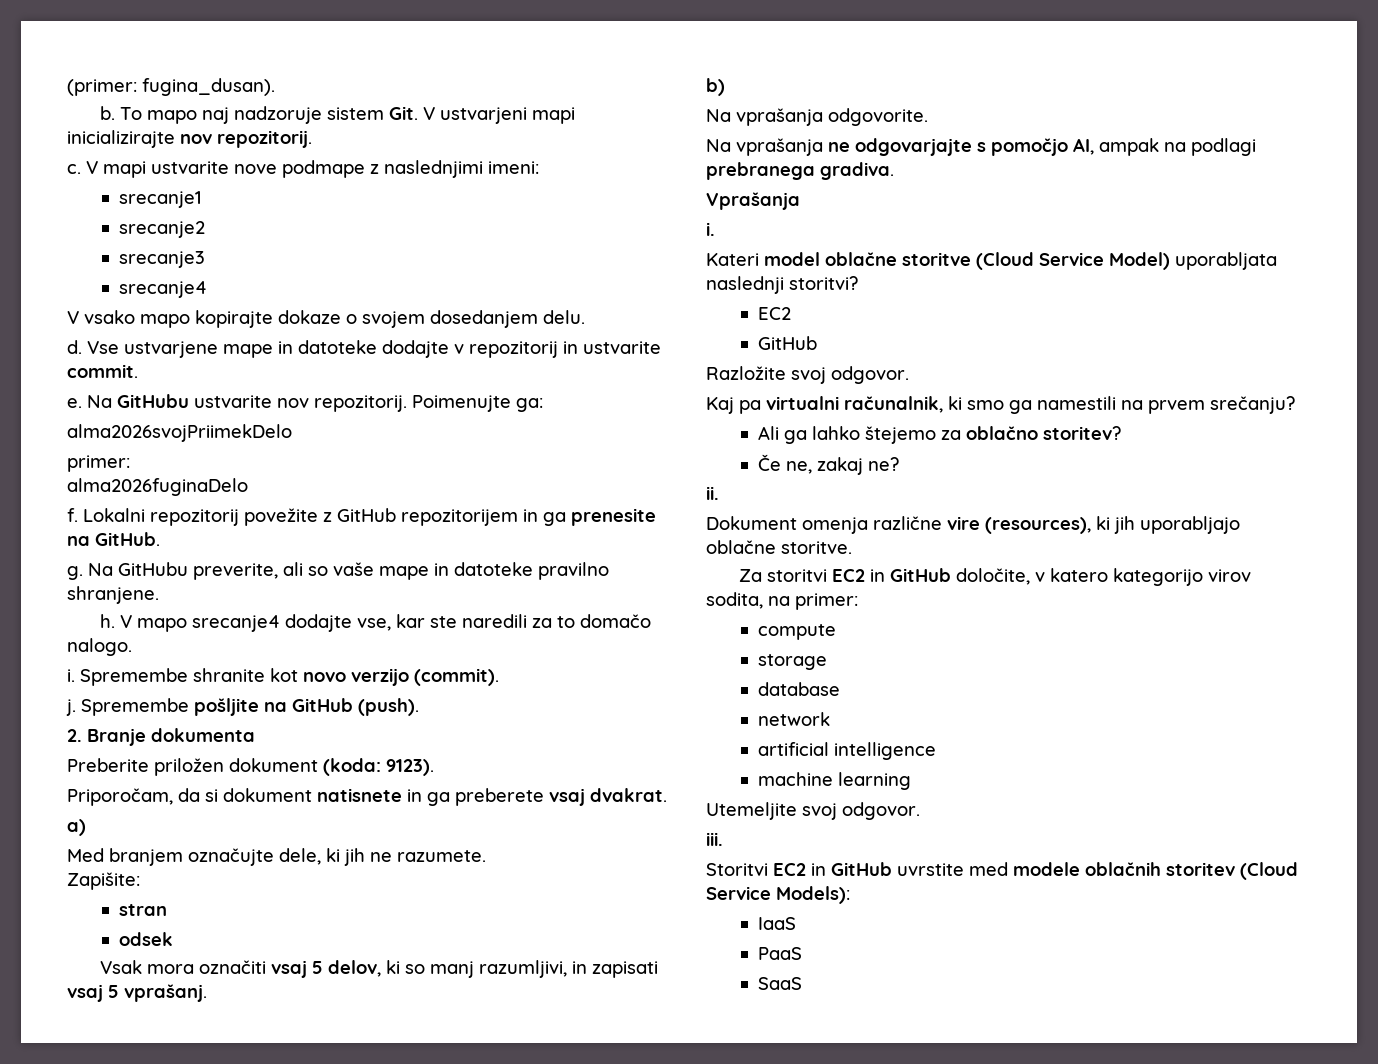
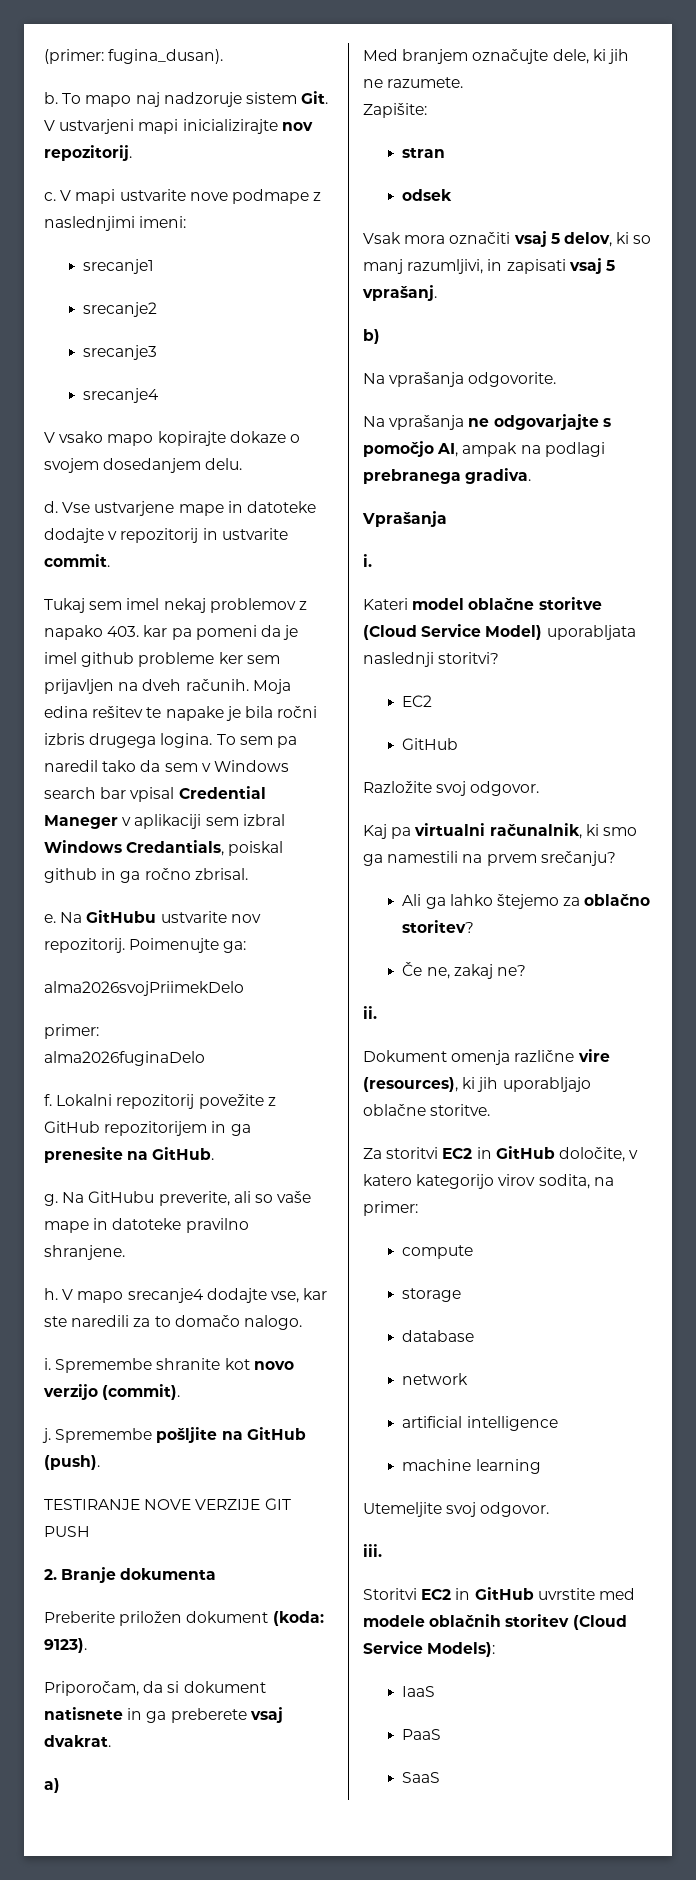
(138, 371) none -> [44,598,307,613] [44,625,299,640] [44,652,280,667] [44,679,291,694] [44,706,318,721] [44,733,297,748] [44,760,289,772] [44,786,266,802] [44,814,285,829] [44,840,284,856] [44,868,248,883] // Tukaj sem imel nekaj problemov z napako 403. kar pa pomeni da je imel github probleme ker sem prijavljen na dveh računih. Moja edina rešitev te napake je bila ročni izbris drugega logina. To sem pa naredil tako da sem v Windows search bar vpisal Credential Maneger v aplikaciji sem izbral Windows Credantials, poiskal github in ga ročno zbrisal.
(419, 707) none -> [44,1498,291,1510] [44,1526,90,1537] // TESTIRANJE NOVE VERZIJE GIT PUSH

